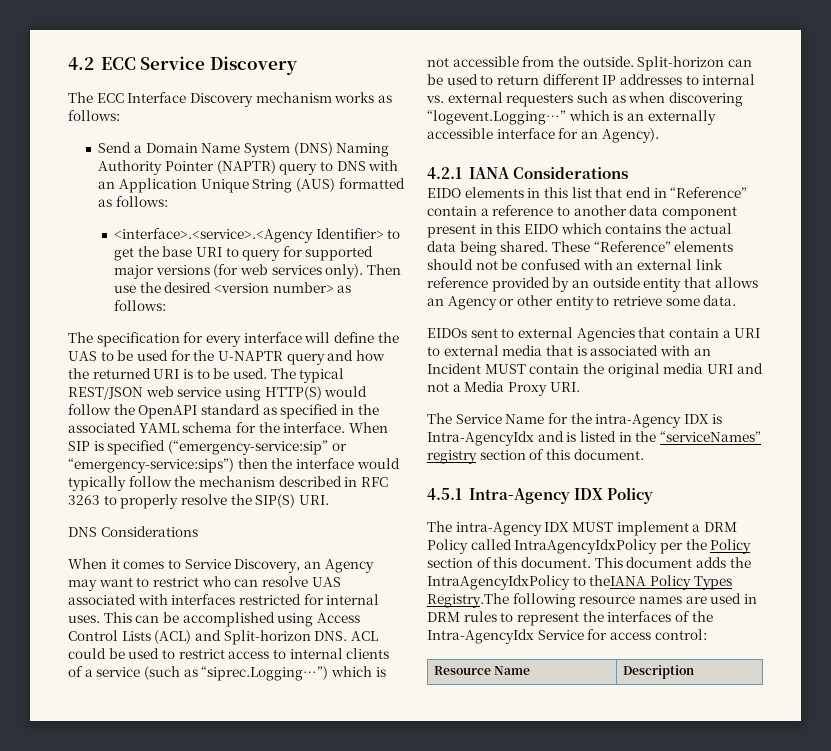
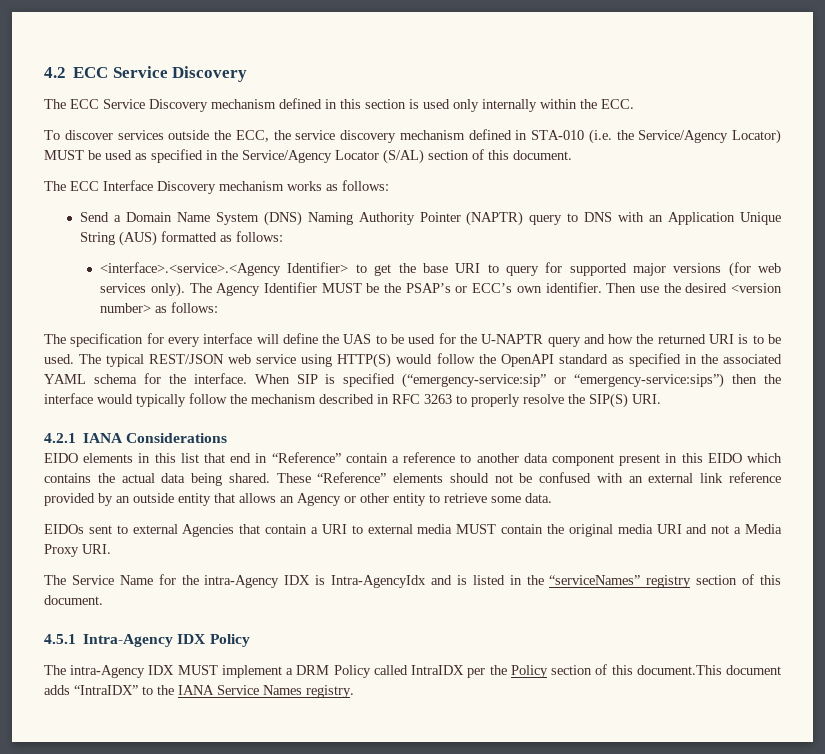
(297, 65) none -> [44,98,634,112] [44,129,781,144] [44,149,572,164] // The ECC Service Discovery mechanism defined in this section is used only internally within the ECC. // To discover services outside the ECC, the service discovery mechanism defined in STA-010 (i.e. the Service/Agency Locator) MUST be used as specified in the Service/Agency Locator (S/AL) section of this document.
(364, 271) none -> [189,282,602,296] The Agency Identifier MUST be the PSAP’s or ECC’s own identifier.
[68,526,198,537] [68,558,374,573] [68,576,341,591] [68,594,380,605] [68,612,360,627] [68,630,378,645] [68,648,390,659] [68,666,386,681] [427,56,752,71] [427,74,756,85] [426,92,743,107] [427,110,716,125] [427,128,659,143] // DNS Considerations // When it comes to Service Discovery, an Agency may want to restrict who can resolve UAS associated with interfaces restricted for internal uses. This can be accomplished using Access Control Lists (ACL) and Split-horizon DNS. ACL could be used to restrict access to internal clients of a service (such as “siprec.Logging…”) which is not accessible from the outside. Split-horizon can be used to return different IP addresses to internal vs. external requesters such as when discovering “logevent.Logging…” which is an externally accessible interface for an Agency). -> (661, 399) none
[545,345,711,356] [427,363,481,374] that is associated with an Incident -> (453, 529) none
[514,539,658,554] IntraAgencyIdxPolicy -> [411,665,465,675] IntraIDX
[520,557,751,568] [427,575,732,590] [427,593,757,608] [427,611,713,626] [427,629,707,644] [434,666,531,675] [623,665,695,679] document. This document adds the IntraAgencyIdxPolicy to theIANA Policy Types Registry.The following resource names are used in DRM rules to represent the interfaces of the Intra-AgencyIdx Service for access control: // Resource Name | Description -> [636,665,782,675] [44,685,354,698] document.This document adds “IntraIDX” to the IANA Service Names registry.

